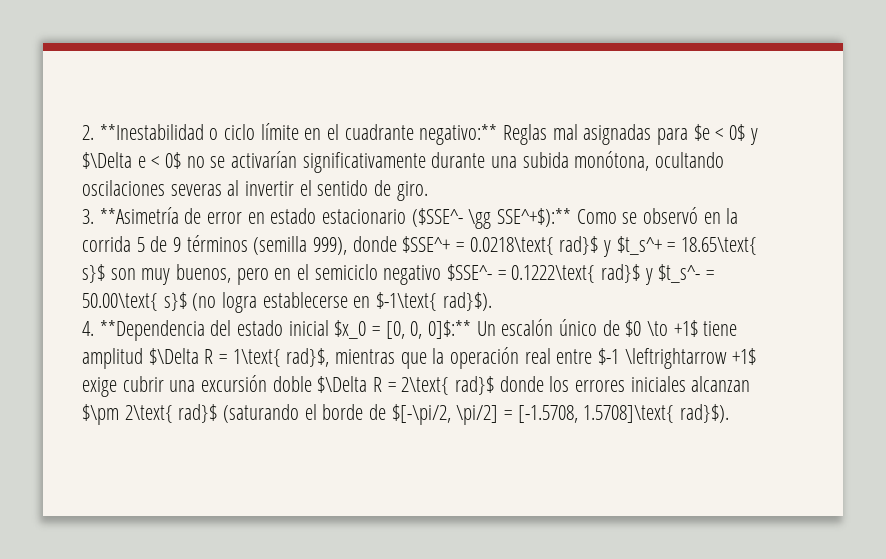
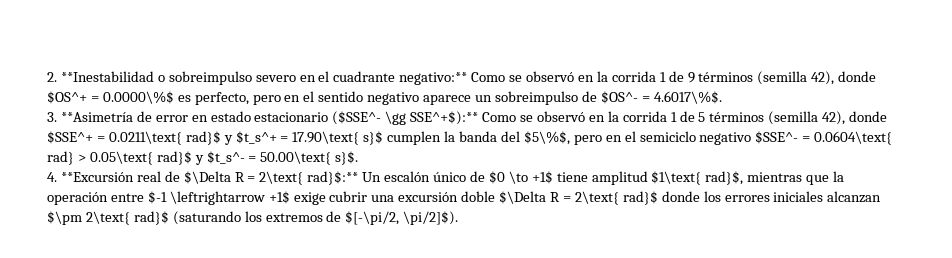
[224,123,299,140] ciclo límite -> [168,71,296,85] sobreimpulso severo
[503,124,758,145] [82,151,725,173] [82,180,428,201] Reglas mal asignadas para $e < 0$ y $\Delta e < 0$ no se activarían significativamente durante una subida monótona, ocultando oscilaciones severas al invertir el sentido de giro. -> [471,71,877,85] [47,91,722,105] Como se observó en la corrida 1 de 9 términos (semilla 42), donde $OS^+ = 0.0000\%$ es perfecto, pero en el sentido negativo aparece un sobreimpulso de $OS^- = 4.6017\%$.
[136,235,348,255] 5 de 9 términos (semilla 999), -> [670,111,846,125] 1 de 5 términos (semilla 42),
[469,237,554,255] 0.0218\text{ -> [108,131,182,145] 0.0211\text{
[681,237,758,255] [82,264,232,285] 18.65\text{ s}$ son muy buenos, -> [292,131,570,145] 17.90\text{ s}$ cumplen la banda del $5\%$,
[511,265,596,283] 0.1222\text{ -> [814,131,893,145] [47,151,153,165] 0.0604\text{ rad} > 0.05\text{
[163,292,492,313] [82,320,472,341] s}$ (no logra establecerse en $-1\text{ rad}$). // 4. **Dependencia del estado inicial $x_0 = [0, 0, 0]$:** -> [335,151,359,165] [47,171,359,185] s}$. // 4. **Excursión real de $\Delta R = 2\text{ rad}$:**
[148,348,281,367] $\Delta R = 1\text{ -> [651,171,702,185] $1\text{
[524,348,551,364] real -> (108, 198) none
[304,404,730,425] el borde de $[-\pi/2, \pi/2] = [-1.5708, 1.5708]\text{ rad}$). -> [244,211,459,225] los extremos de $[-\pi/2, \pi/2]$).

